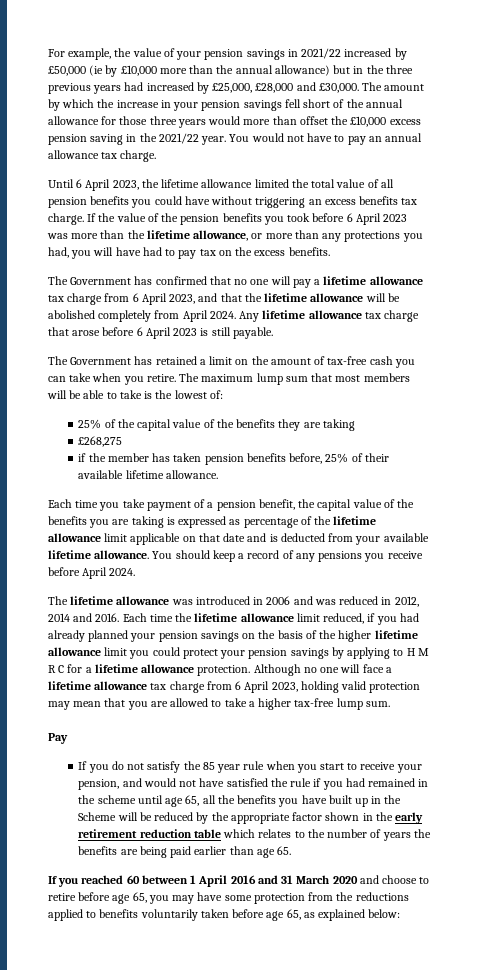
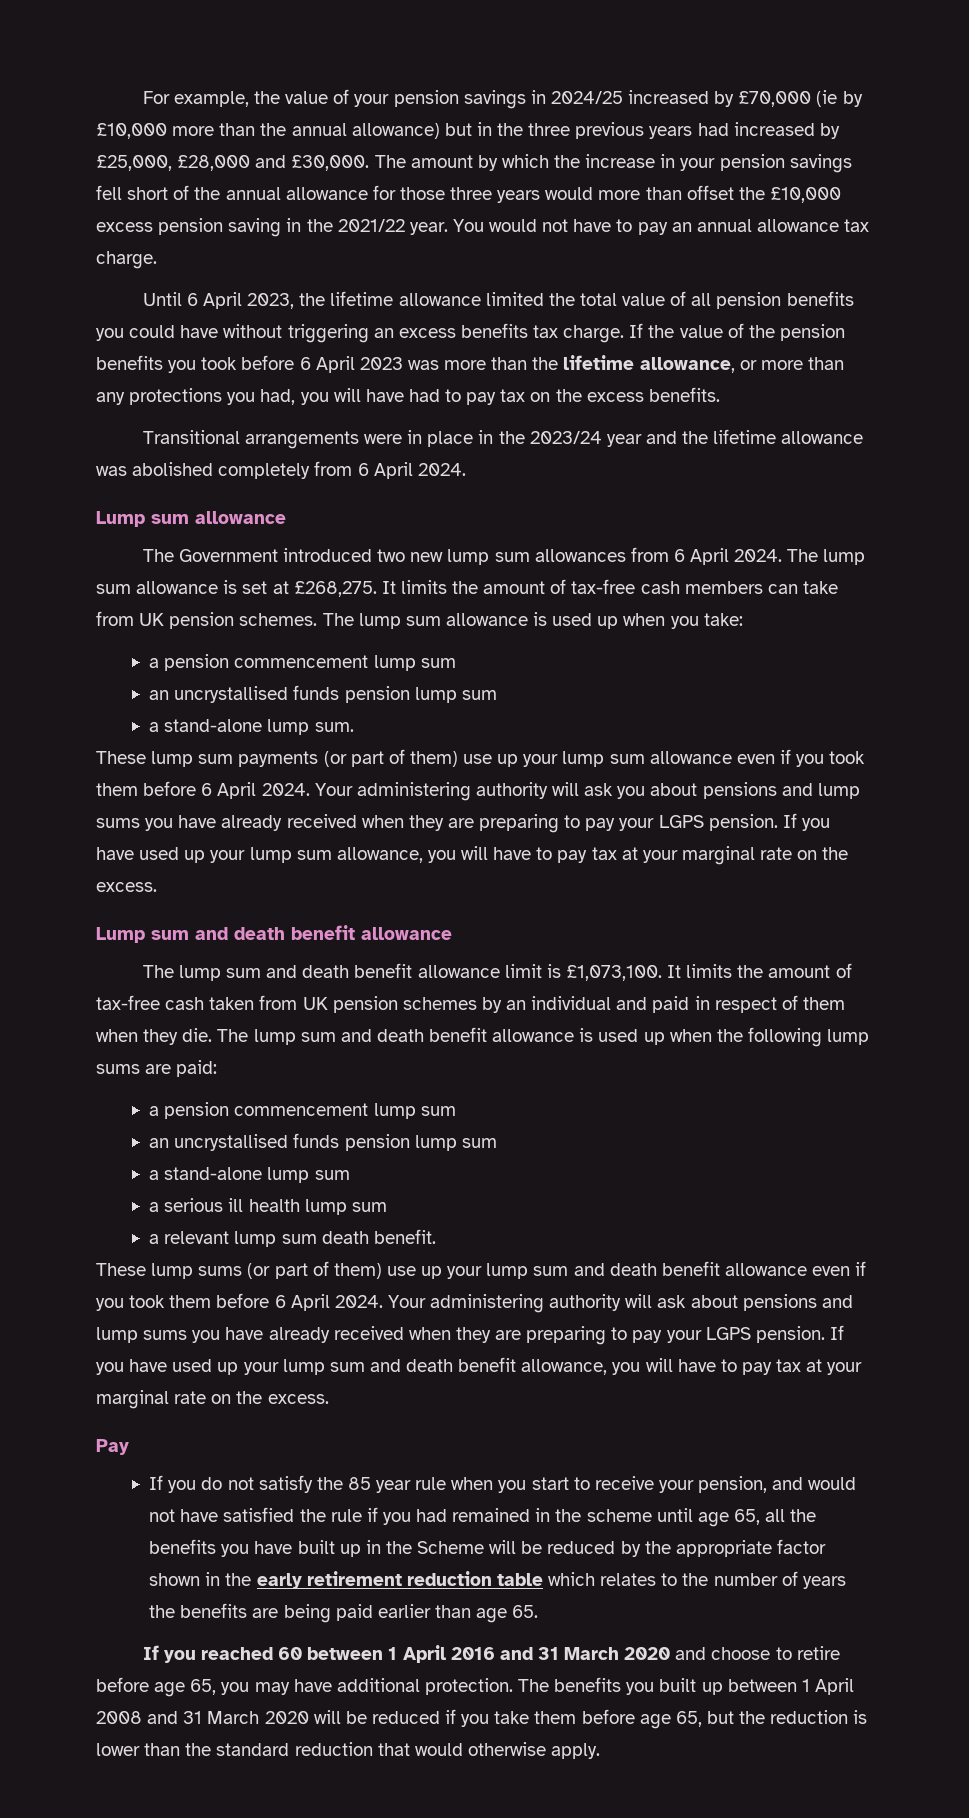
[301,48,407,60] [48,66,86,76] 2021/22 increased by £50,000 -> [550,90,812,107] 2024/25 increased by £70,000
[48,276,423,288] [48,293,400,305] [48,310,420,322] [48,327,273,339] [48,356,415,368] The Government has confirmed that no one will pay a lifetime allowance tax charge from 6 April 2023, and that the lifetime allowance will be abolished completely from April 2024. Any lifetime allowance tax charge that arose before 6 April 2023 is still payable. // The Government has retained a limit on the amount of tax-free cash you -> [142,429,864,449] [96,461,466,479] [96,511,286,527] [142,547,866,565] [96,579,763,597] Transitional arrangements were in place in the 2023/24 year and the lifetime allowance was abolished completely from 6 April 2024. // Lump sum allowance // The Government introduced two new lump sum allowances from 6 April 2024. The lump sum allowance is set at £268,275. It limits the amount of tax-free cash members
[92,373,410,385] [47,390,223,399] [78,419,355,431] [78,436,123,447] [78,453,389,465] [78,470,218,479] [48,499,415,511] [48,516,377,528] [48,533,429,545] [48,550,423,562] [48,567,136,579] [48,596,419,607] [48,613,419,625] [48,630,418,642] [48,647,429,659] [48,664,392,676] [48,681,421,693] [48,698,390,710] when you retire. The maximum lump sum that most members will be able to take is the lowest of: // 25% of the capital value of the benefits they are taking // £268,275 // if the member has taken pension benefits before, 25% of their available lifetime allowance. // Each time you take payment of a pension benefit, the capital value of the benefits you are taking is expressed as percentage of the lifetime allowance limit applicable on that date and is deducted from your available lifetime allowance. You should keep a record of any pensions you receive before April 2024. // The lifetime allowance was introduced in 2006 and was reduced in 2012, 2014 and 2016. Each time the lifetime allowance limit reduced, if you had already planned your pension savings on the basis of the higher lifetime allowance limit you could protect your pension savings by applying to H M R C for a lifetime allowance protection. Although no one will face a lifetime allowance tax charge from 6 April 2023, holding valid protection may mean that you are allowed to take a higher tax-free lump sum. -> [96,611,743,629] [149,654,456,671] [149,685,497,703] [149,719,354,735] [96,749,866,767] [96,781,860,801] [96,813,830,833] [96,846,849,865] [96,882,157,892] [96,925,452,943] [142,963,852,981] [96,995,845,1013] [96,1027,870,1047] [96,1060,218,1077] [149,1102,456,1119] [149,1133,497,1151] [149,1167,350,1183] [149,1198,387,1215] [149,1229,436,1247] [96,1261,867,1279] [96,1293,853,1313] [96,1325,844,1345] [96,1357,863,1375] [96,1390,329,1409] from UK pension schemes. The lump sum allowance is used up when you take: // a pension commencement lump sum // an uncrystallised funds pension lump sum // a stand-alone lump sum. // These lump sum payments (or part of them) use up your lump sum allowance even if you took them before 6 April 2024. Your administering authority will ask you about pensions and lump sums you have already received when they are preparing to pay your LGPS pension. If you have used up your lump sum allowance, you will have to pay tax at your marginal rate on the excess. // Lump sum and death benefit allowance // The lump sum and death benefit allowance limit is £1,073,100. It limits the amount of tax-free cash taken from UK pension schemes by an individual and paid in respect of them when they die. The lump sum and death benefit allowance is used up when the following lump sums are paid: // a pension commencement lump sum // an uncrystallised funds pension lump sum // a stand-alone lump sum // a serious ill health lump sum // a relevant lump sum death benefit. // These lump sums (or part of them) use up your lump sum and death benefit allowance even if you took them before 6 April 2024. Your administering authority will ask about pensions and lump sums you have already received when they are preparing to pay your LGPS pension. If you have used up your lump sum and death benefit allowance, you will have to pay tax at your marginal rate on the excess.
[224,892,409,904] [48,909,401,921] some protection from the reductions applied to benefits voluntarily taken before age 65, as explained below: -> [336,1677,854,1695] [96,1709,868,1729] [96,1742,601,1759] additional protection. The benefits you built up between 1 April 2008 and 31 March 2020 will be reduced if you take them before age 65, but the reduction is lower than the standard reduction that would otherwise apply.

